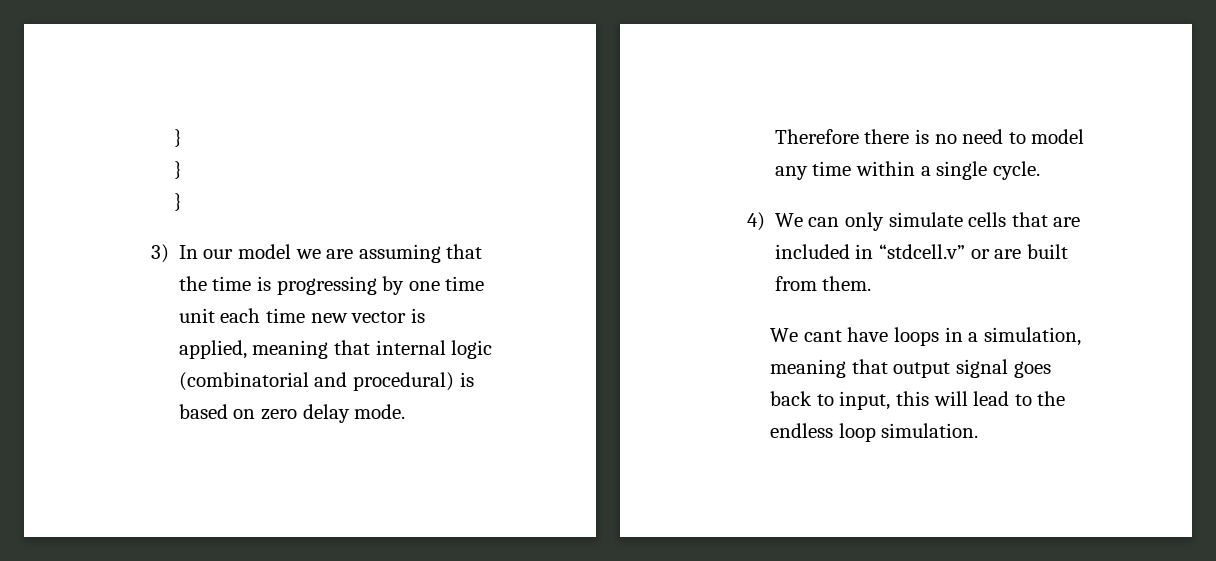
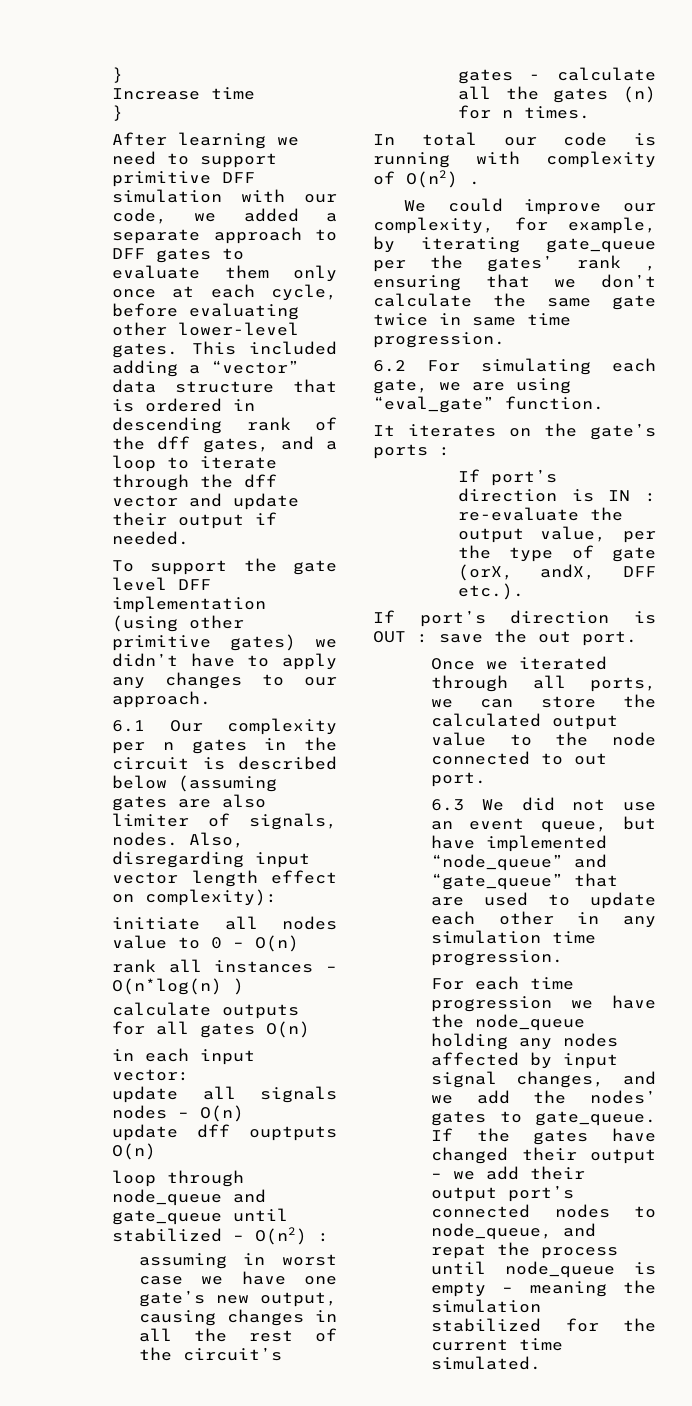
[174,129,183,147] [174,161,183,179] [174,193,183,211] [150,244,483,263] [178,276,485,295] [178,308,425,323] [178,340,493,359] [178,372,474,391] [178,404,406,423] [774,129,1085,144] [774,161,1040,180] [746,212,1081,231] [774,244,1068,259] [774,276,872,291] [770,327,1081,346] [770,359,1051,378] [770,391,1066,410] [770,423,979,442] } // } // } // 3) In our model we are assuming that the time is progressing by one time unit each time new vector is applied, meaning that internal logic (combinatorial and procedural) is based on zero delay mode. Therefore there is no need to model any time within a single cycle. // 4) We can only simulate cells that are included in “stdcell.v” or are built from them. // We cant have loops in a simulation, meaning that output signal goes back to input, this will lead to the endless loop simulation. -> [112,67,124,83] [112,87,256,100] [112,105,124,121] [112,132,300,149] [112,151,278,168] [112,171,256,187] [112,189,337,203] [112,208,337,224] [112,227,337,244] [112,248,245,263] [112,265,337,282] [112,284,337,301] [112,303,300,320] [112,322,300,336] [112,341,337,358] [112,360,300,377] [112,379,337,393] [112,398,256,412] [112,417,337,434] [112,436,337,453] [112,455,278,472] [112,474,278,491] [112,493,300,510] [112,512,278,529] [112,531,190,545] [112,558,337,575] [112,577,212,591] [112,596,267,613] [112,615,245,632] [112,634,337,651] [112,653,337,670] [112,672,337,689] [112,691,212,708] [112,718,337,735] [112,737,337,754] [112,756,337,770] [112,775,278,792] [112,794,267,811] [112,813,337,830] [112,832,245,848] [112,851,311,868] [112,870,337,887] [112,889,278,906] [112,916,337,930] [112,935,300,952] [112,959,337,973] [112,978,245,995] [112,1002,300,1019] [112,1021,311,1038] [112,1048,256,1065] [112,1069,190,1081] [112,1086,337,1103] [112,1105,245,1122] [112,1124,337,1141] [112,1143,157,1160] [112,1170,245,1187] [112,1189,267,1206] [112,1208,289,1225] [112,1227,330,1245] [138,1253,337,1269] [138,1271,337,1285] [138,1290,337,1307] [138,1309,337,1326] [138,1328,337,1342] [138,1347,282,1361] [457,67,656,84] [457,86,656,103] [457,105,590,119] [373,132,656,146] [373,151,656,168] [373,170,480,188] [404,198,656,215] [373,217,656,234] [373,236,656,253] [373,255,656,272] [373,274,656,291] [373,293,656,310] [373,313,571,326] [373,332,505,348] [373,358,656,375] [373,378,571,394] [373,396,604,413] [373,423,656,440] [373,444,450,459] [457,469,557,486] [457,488,656,502] [457,507,623,521] [457,526,656,543] [457,545,656,562] [457,564,656,581] [457,583,524,600] [373,610,656,627] [373,629,637,646] [431,656,608,670] [431,675,656,692] [431,694,656,708] [431,713,619,730] [431,732,656,746] [431,751,608,765] [431,772,487,787] [431,797,656,811] [431,816,656,833] [431,835,608,852] [431,854,608,871] [431,873,619,890] [431,892,656,909] [431,911,656,928] [431,930,597,944] [431,950,564,966] [431,976,575,990] [431,995,656,1012] [431,1014,586,1031] [431,1033,619,1050] [431,1052,619,1069] [431,1071,656,1088] [431,1090,656,1104] [431,1111,656,1126] [431,1128,656,1145] [431,1147,656,1164] [431,1166,586,1180] [431,1185,575,1202] [431,1204,656,1218] [431,1223,597,1240] [431,1242,619,1259] [431,1261,656,1278] [431,1280,656,1297] [431,1299,542,1313] [431,1318,656,1332] [431,1338,564,1351] [431,1356,542,1370] } // Increase time // } // After learning we need to support primitive DFF simulation with our code, we added a separate approach to DFF gates to evaluate them only once at each cycle, before evaluating other lower-level gates. This included adding a “vector” data structure that is ordered in descending rank of the dff gates, and a loop to iterate through the dff vector and update their output if needed. // To support the gate level DFF implementation (using other primitive gates) we didn’t have to apply any changes to our approach. // 6.1 Our complexity per n gates in the circuit is described below (assuming gates are also limiter of signals, nodes. Also, disregarding input vector length effect on complexity): // initiate all nodes value to 0 – O(n) // rank all instances – O(n*log(n) ) // calculate outputs for all gates O(n) // in each input vector: // update all signals nodes – O(n) // update dff ouptputs O(n) // loop through node_queue and gate_queue until stabilized – O(n2) : // assuming in worst case we have one gate’s new output, causing changes in all the rest of the circuit’s gates - calculate all the gates (n) for n times. // In total our code is running with complexity of O(n2) . // We could improve our complexity, for example, by iterating gate_queue per the gates’ rank , ensuring that we don’t calculate the same gate twice in same time progression. // 6.2 For simulating each gate, we are using “eval_gate” function. // It iterates on the gate’s ports : // If port’s direction is IN : re-evaluate the output value, per the type of gate (orX, andX, DFF etc.). // If port’s direction is OUT : save the out port. // Once we iterated through all ports, we can store the calculated output value to the node connected to out port. // 6.3 We did not use an event queue, but have implemented “node_queue” and “gate_queue” that are used to update each other in any simulation time progression. // For each time progression we have the node_queue holding any nodes affected by input signal changes, and we add the nodes’ gates to gate_queue. If the gates have changed their output – we add their output port’s connected nodes to node_queue, and repat the process until node_queue is empty – meaning the simulation stabilized for the current time simulated.

